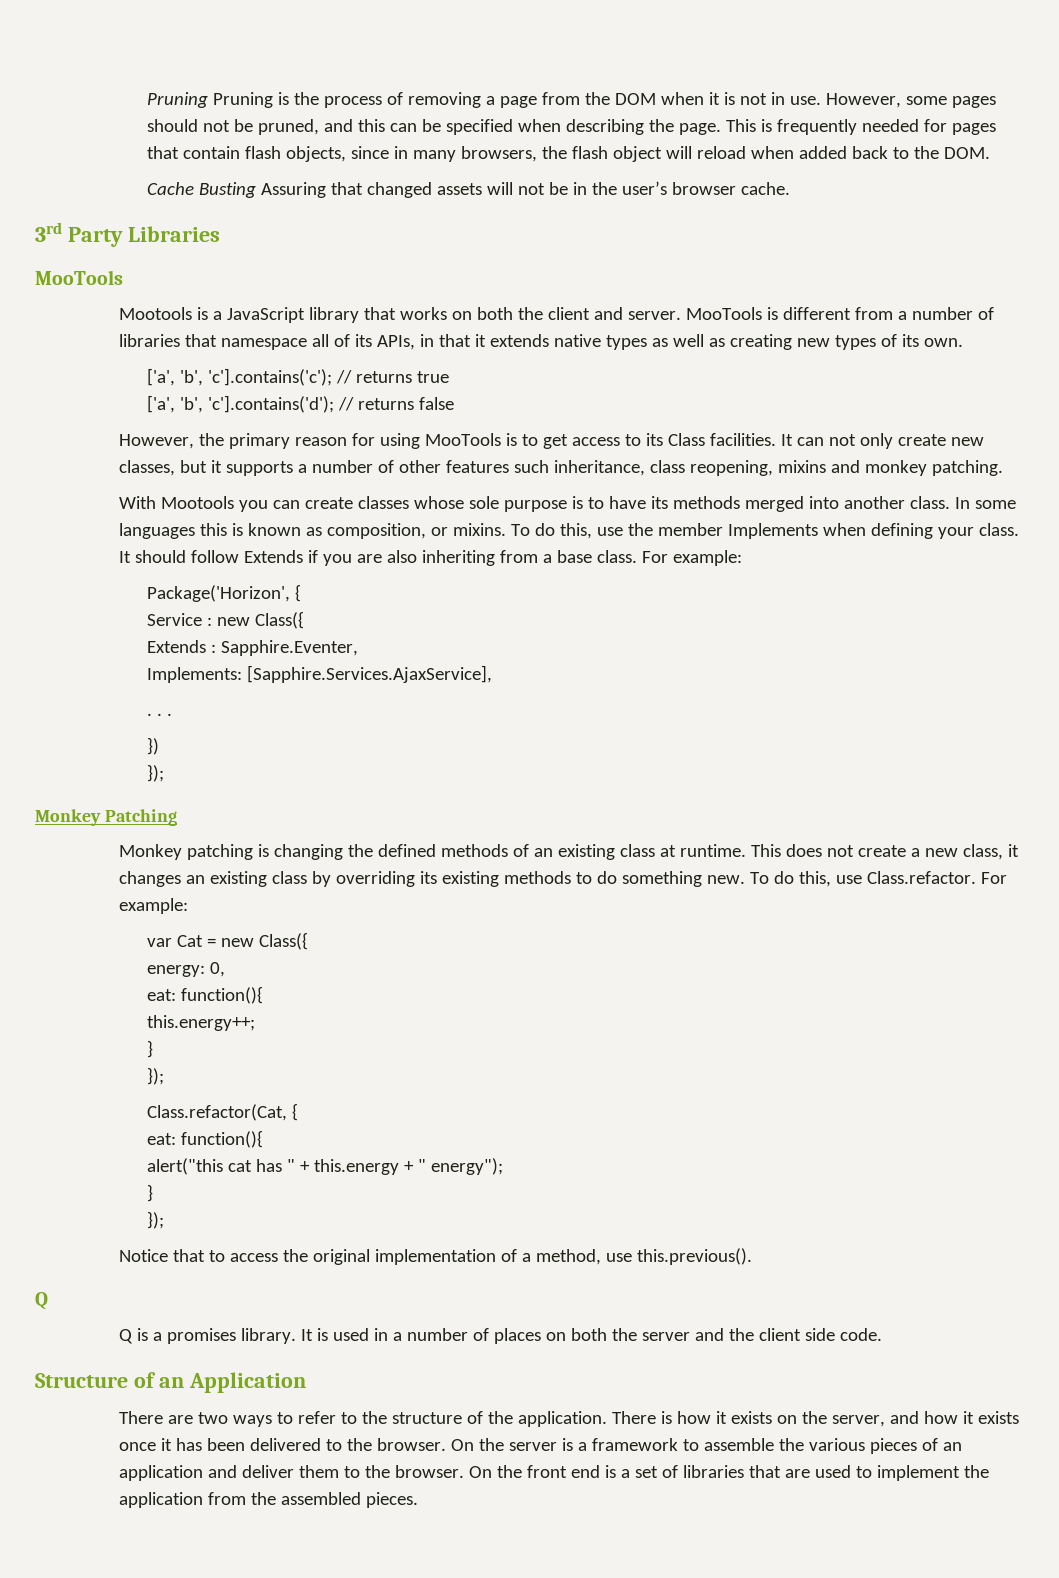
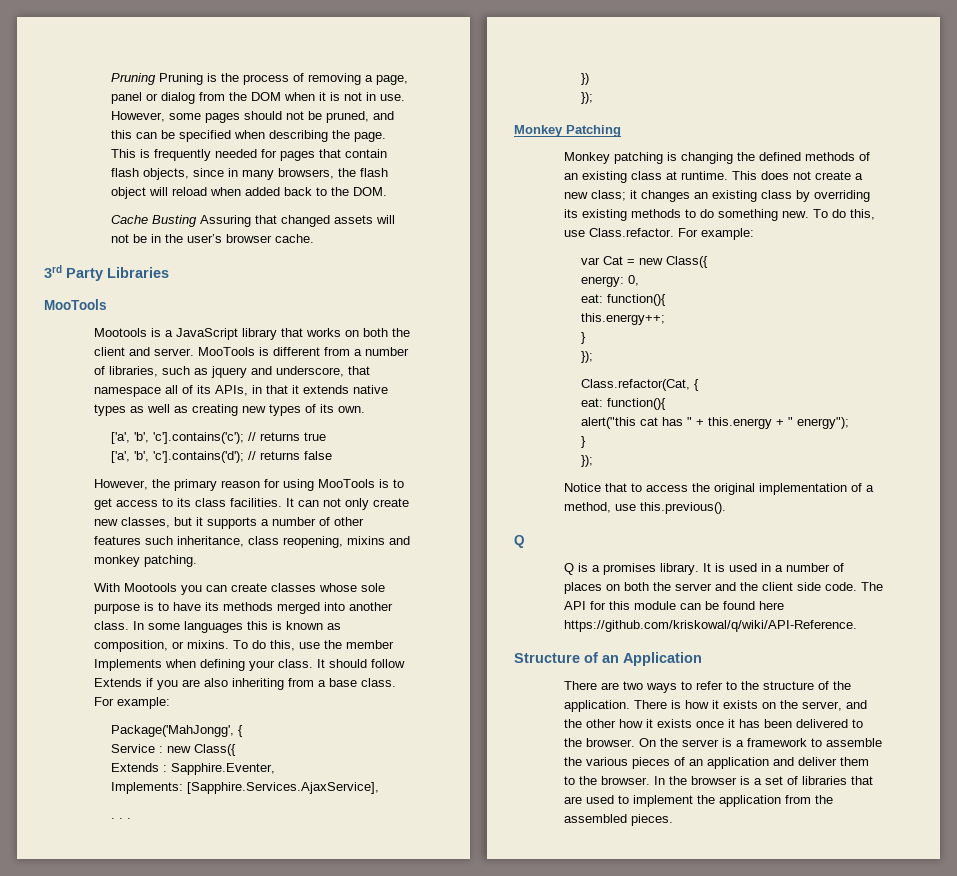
[500,96,538,108] page -> [375,75,408,85] [110,92,195,104] page, panel or dialog
[119,334,181,347] libraries -> [109,366,345,378] libraries, such as jquery and underscore,
[668,433,706,446] Class -> [195,498,227,507] class
[147,585,291,602] Package('Horizon', -> [110,725,234,737] Package('MahJongg',
[963,844,1004,860] class, -> [591,190,627,201] class;
(883, 1334) none -> [861,582,884,591] [564,601,785,610] [564,620,858,632] The API for this module can be found here https://github.com/kriskowal/q/wiki/API-Reference.
(920, 1417) none -> [564,719,617,728] the other
[469,1465,601,1478] On the front end -> [654,776,738,785] In the browser

